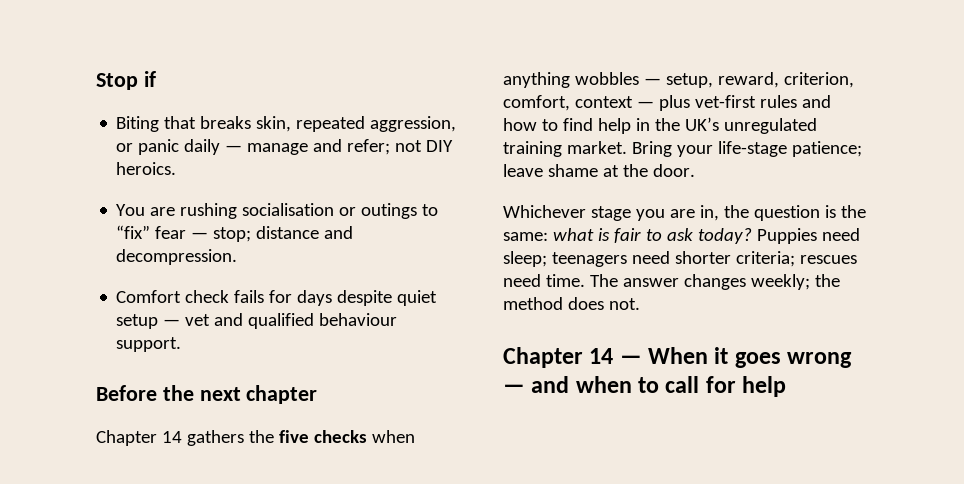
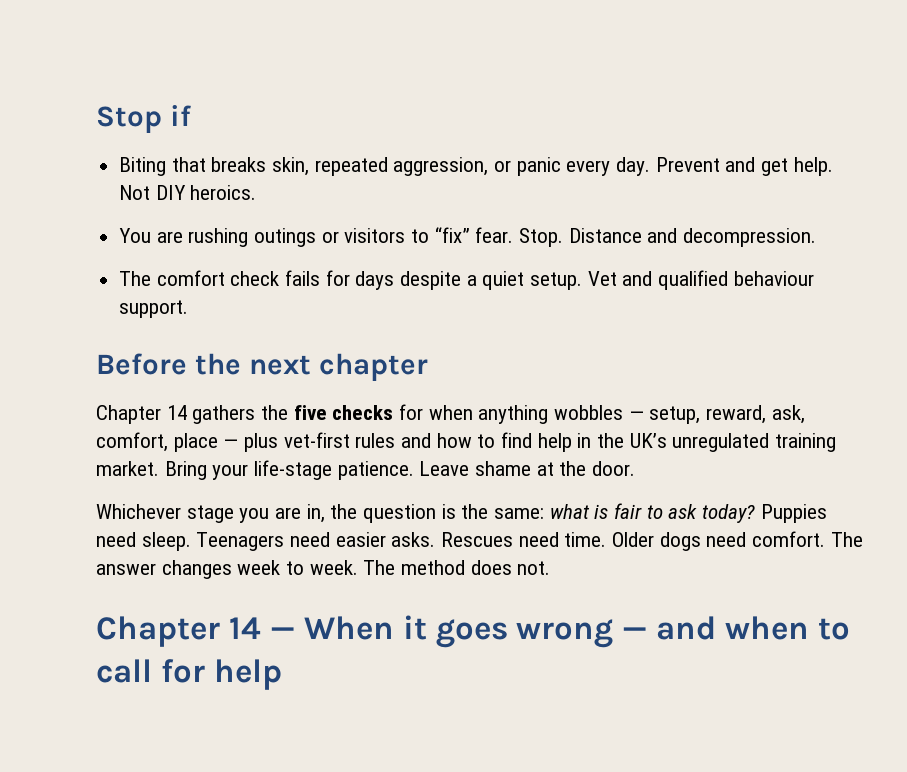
[184,139,423,155] daily — manage and refer; not -> [566,157,833,176] [119,185,151,200] every day. Prevent and get help. Not
[242,203,439,219] [116,225,320,242] socialisation or outings to “fix” fear — stop; distance -> [254,227,642,247] outings or visitors to “fix” fear. Stop. Distance
[116,290,182,303] Comfort -> [119,270,225,286] The comfort
[397,290,438,306] [116,314,211,329] quiet setup — vet -> [466,271,617,290] a quiet setup. Vet
(367, 436) none -> [399,404,424,420] for
[783,72,854,88] [503,95,633,111] criterion, comfort, context -> [771,405,805,424] [96,432,218,452] ask, comfort, place
[791,141,862,157] [503,164,543,177] patience; leave -> [337,461,470,480] patience. Leave
[503,251,857,267] [503,274,840,290] sleep; teenagers need shorter criteria; rescues need time. The answer changes weekly; the -> [141,531,863,551] [96,560,396,579] sleep. Teenagers need easier asks. Rescues need time. Older dogs need comfort. The answer changes week to week. The

